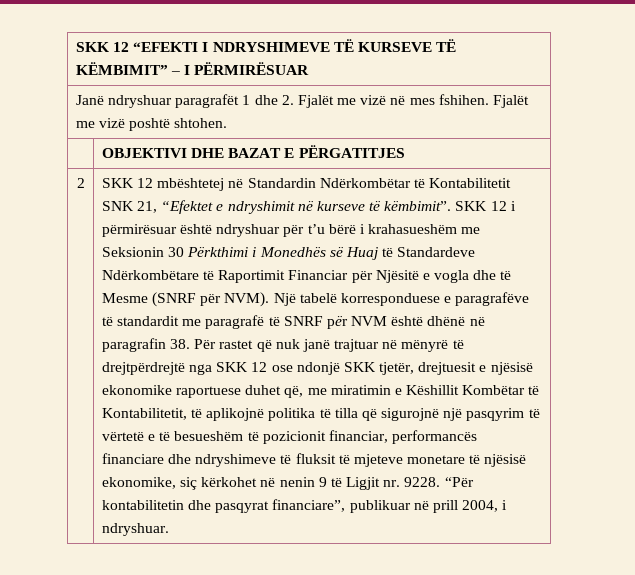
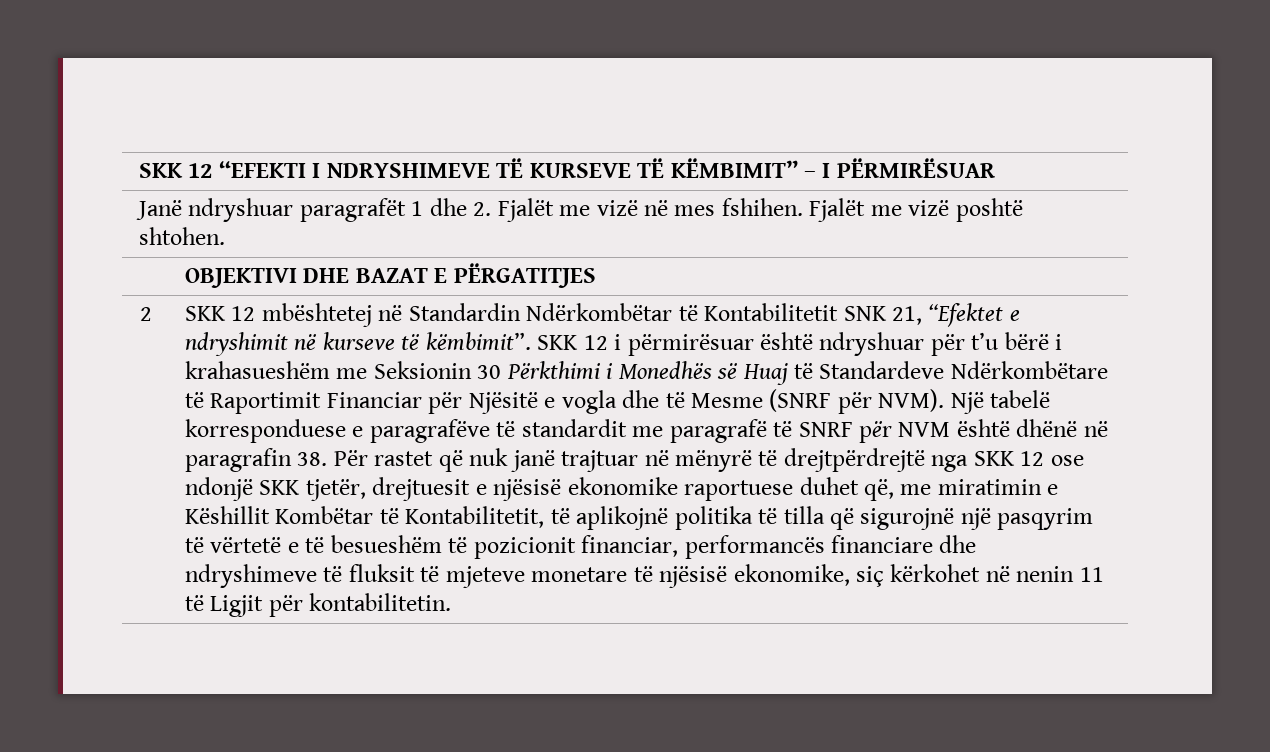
[318,477,327,487] 9 -> [1079,567,1104,582] 11
[383,477,474,487] [101,499,508,513] [101,523,169,536] nr. 9228. “Për kontabilitetin dhe pasqyrat financiare”, publikuar në prill 2004, i ndryshuar. -> [268,593,452,617] për kontabilitetin.

